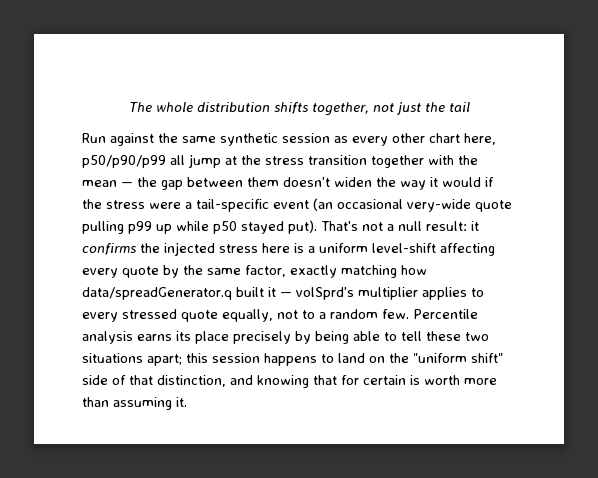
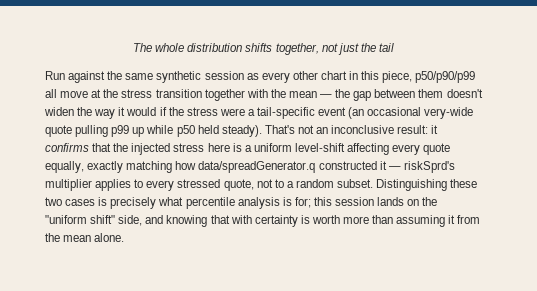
[464,133,496,145] here, -> [349,71,413,83] in this piece,
[189,154,221,168] jump -> [60,91,89,98] move
[241,220,422,234] stayed put). That's not a null -> [197,125,395,137] held steady). That's not an inconclusive
(136, 249) none -> [92,143,112,152] that
[163,265,286,278] by the same factor, -> [45,161,84,173] equally,
[236,287,264,297] built -> [318,161,377,170] constructed
[296,287,354,300] volSprd's -> [403,161,455,173] riskSprd's
[181,309,273,322] quote equally, -> [223,179,254,191] quote,
[382,309,478,319] [82,331,489,344] [82,353,503,366] [82,375,226,387] few. Percentile analysis earns its place precisely by being able to tell these two situations apart; this session happens to land on the "uniform shift" side of that distinction, -> [337,179,478,191] [45,197,438,209] [45,215,143,226] subset. Distinguishing these two cases is precisely what percentile analysis is for; this session lands on the "uniform shift" side,
[341,375,406,385] for certain -> [230,215,298,227] with certainty
[176,397,187,407] it. -> [448,215,481,224] [45,233,125,242] it from the mean alone.

